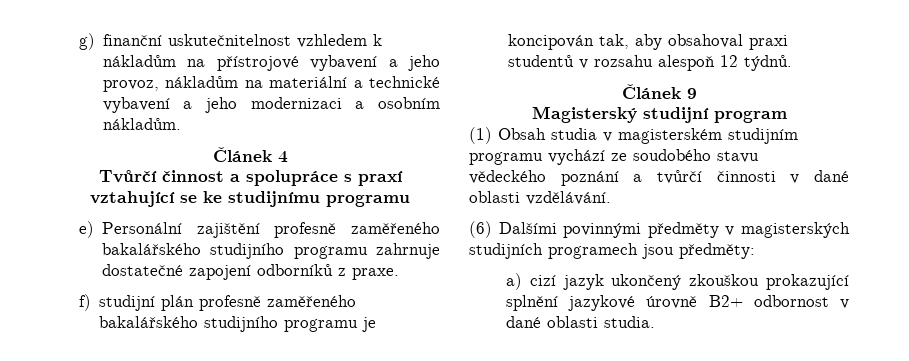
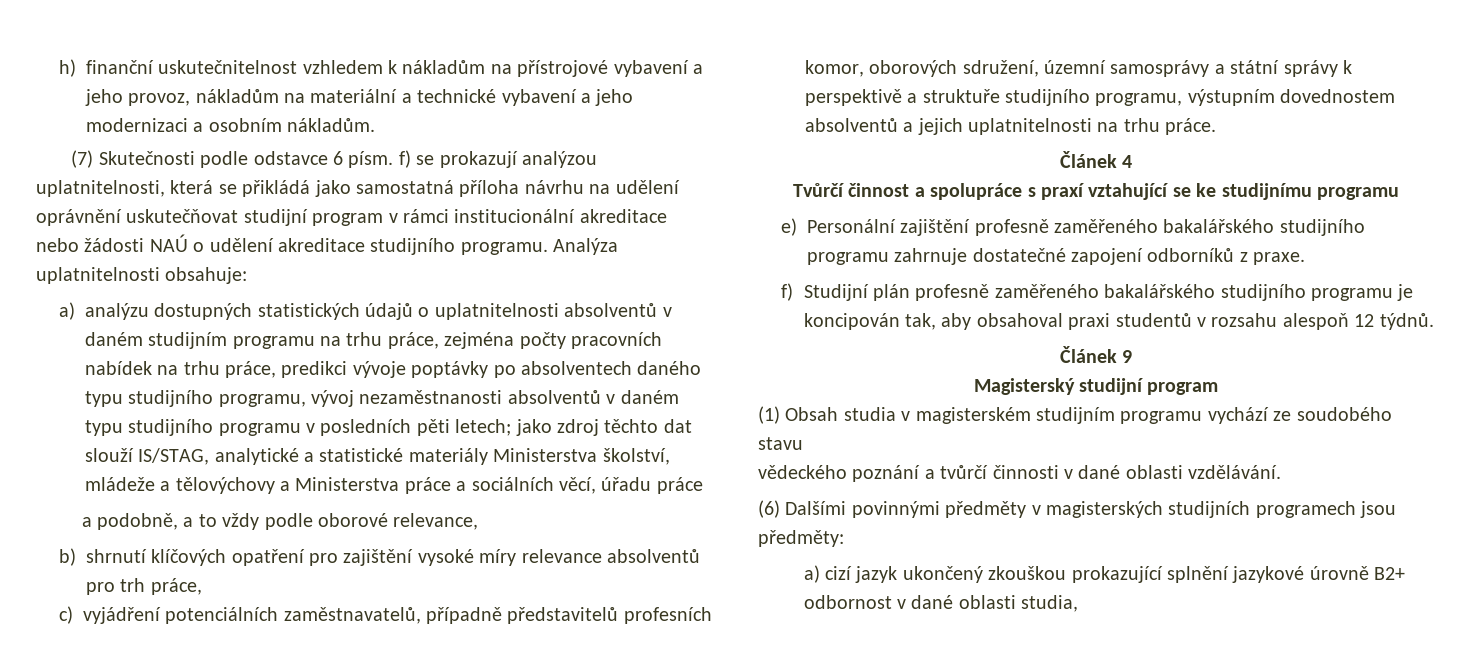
[78,33,95,50] g) -> [58,59,76,77] h)
(181, 124) none -> [71,150,598,168] [36,180,680,197] [36,209,667,226] [36,234,619,255] [36,267,248,284] [58,302,672,320] [84,332,663,349] [84,361,702,378] [84,390,679,407] [84,419,692,436] [84,448,670,465] [84,477,703,494] [81,513,479,530] [58,548,701,566] [85,578,202,595] [58,606,712,624] [804,60,1353,77] [804,89,1396,106] [804,118,1217,135] // (7) Skutečnosti podle odstavce 6 písm. f) se prokazují analýzou uplatnitelnosti, která se přikládá jako samostatná příloha návrhu na udělení oprávnění uskutečňovat studijní program v rámci institucionální akreditace nebo žádosti NAÚ o udělení akreditace studijního programu. Analýza uplatnitelnosti obsahuje: // a) analýzu dostupných statistických údajů o uplatnitelnosti absolventů v daném studijním programu na trhu práce, zejména počty pracovních nabídek na trhu práce, predikci vývoje poptávky po absolventech daného typu studijního programu, vývoj nezaměstnanosti absolventů v daném typu studijního programu v posledních pěti letech; jako zdroj těchto dat slouží IS/STAG, analytické a statistické materiály Ministerstva školství, mládeže a tělovýchovy a Ministerstva práce a sociálních věcí, úřadu práce // a podobně, a to vždy podle oborové relevance, // b) shrnutí klíčových opatření pro zajištění vysoké míry relevance absolventů pro trh práce, // c) vyjádření potenciálních zaměstnavatelů, případně představitelů profesních komor, oborových sdružení, územní samosprávy a státní správy k perspektivě a struktuře studijního programu, výstupním dovednostem absolventů a jejich uplatnitelnosti na trhu práce.
[98,295,155,311] studijní -> [803,284,869,301] Studijní
[604,316,656,328] studia. -> [1021,595,1079,612] studia,

